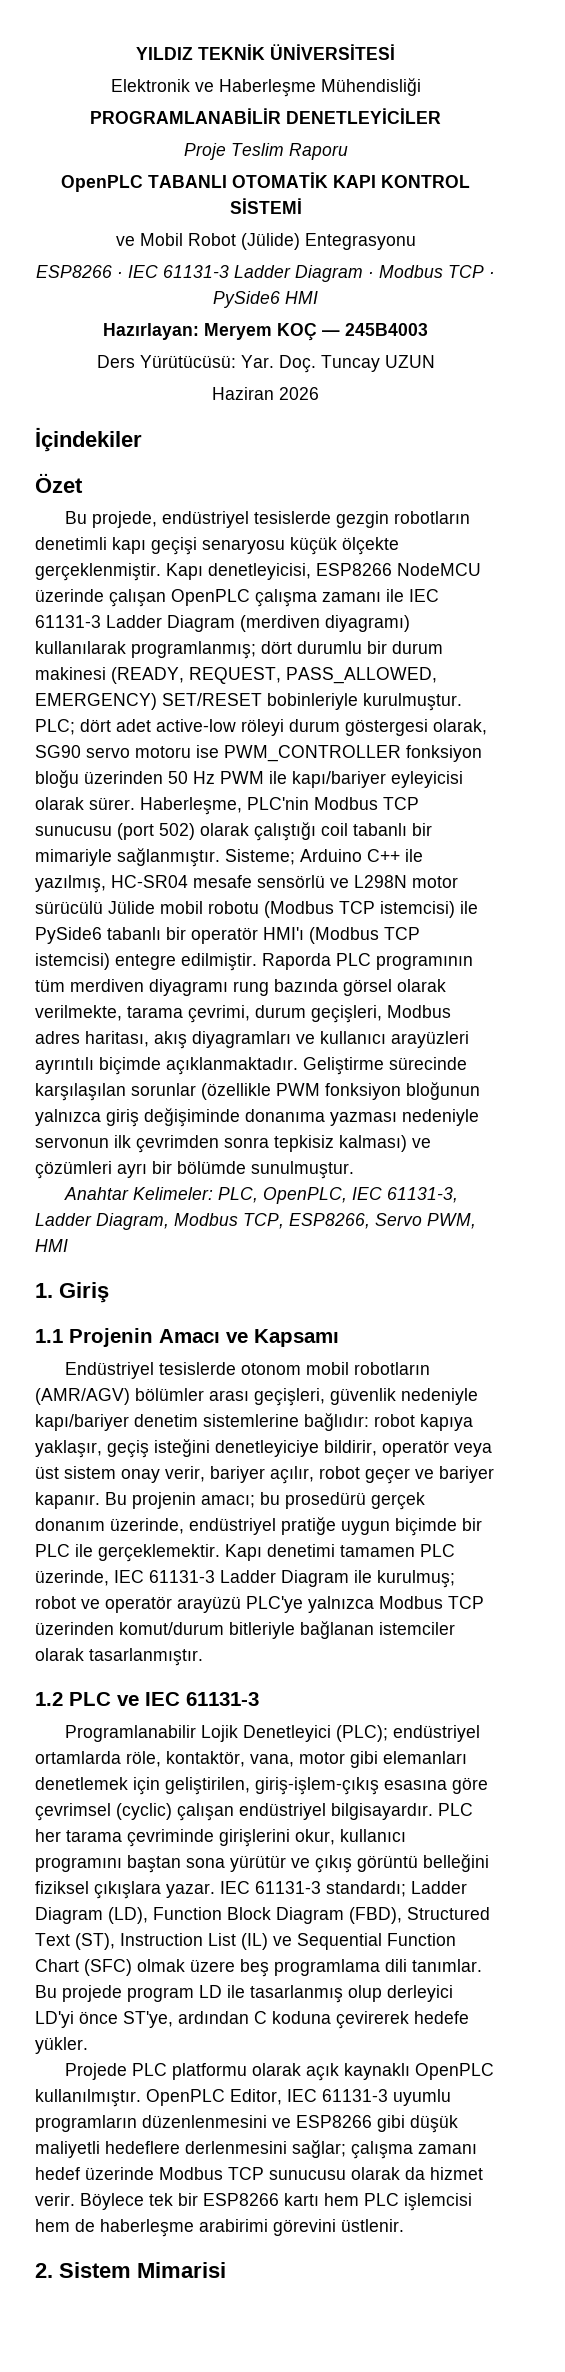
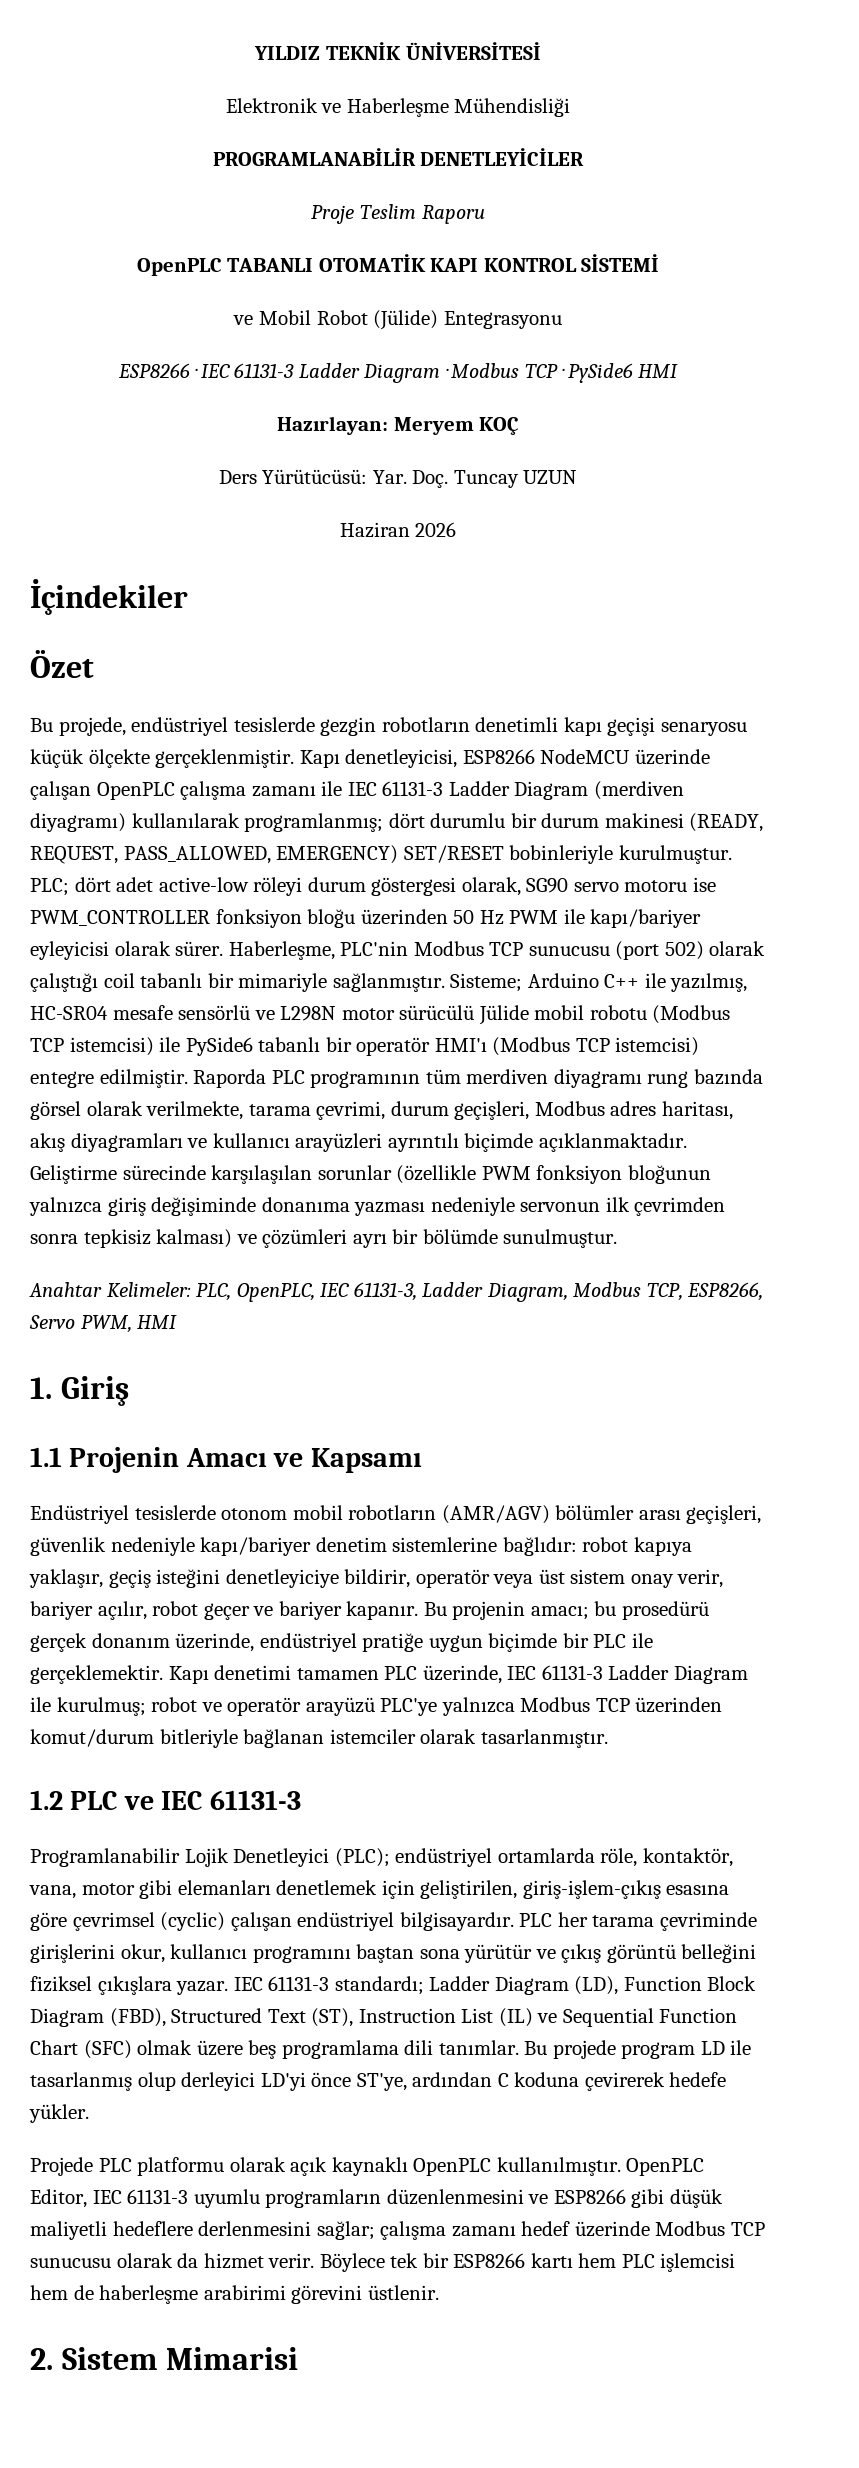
[322,323,428,336] — 245B4003 -> (520, 426) none

